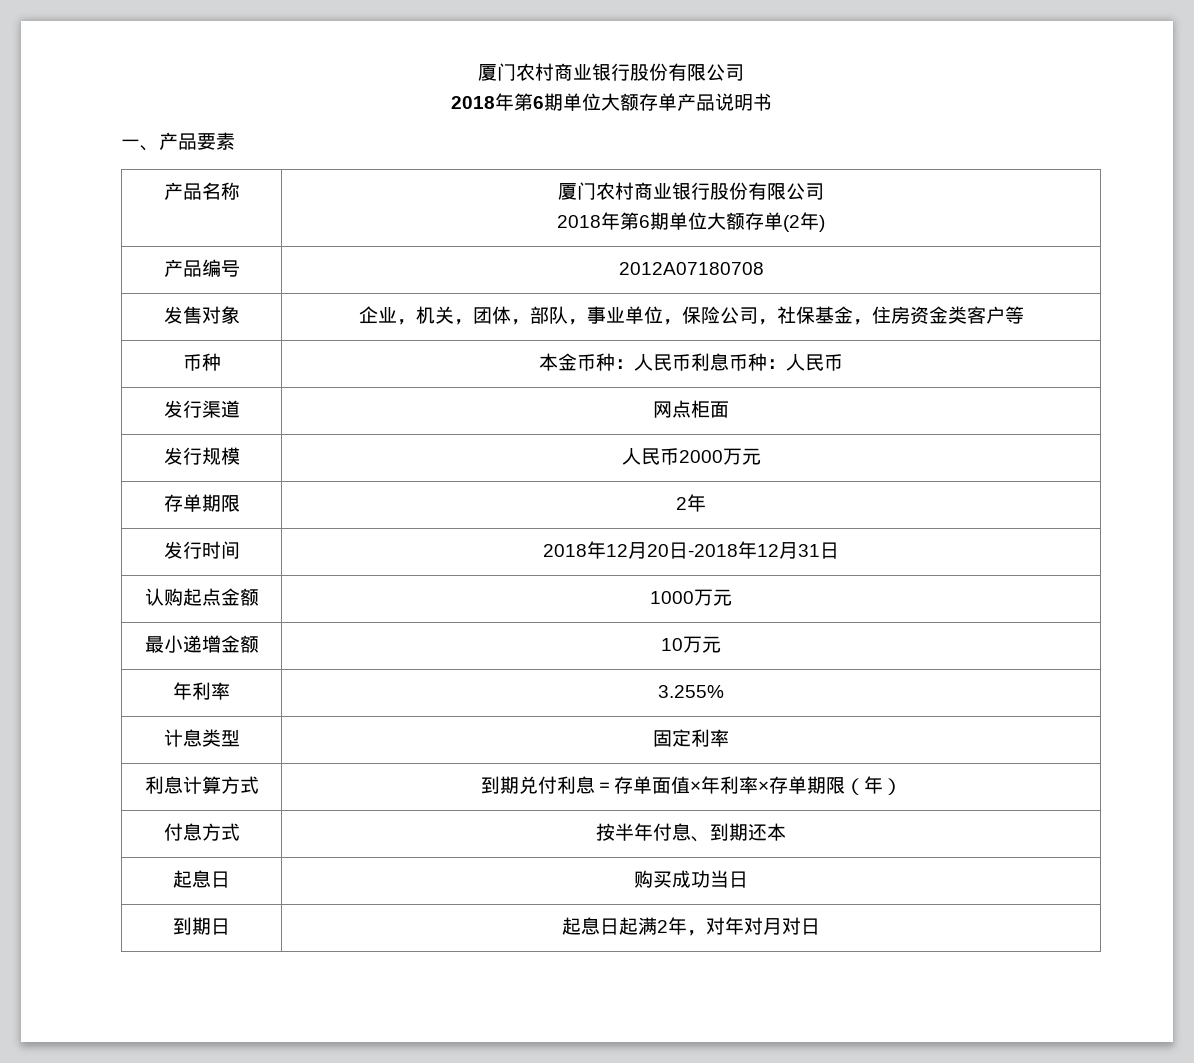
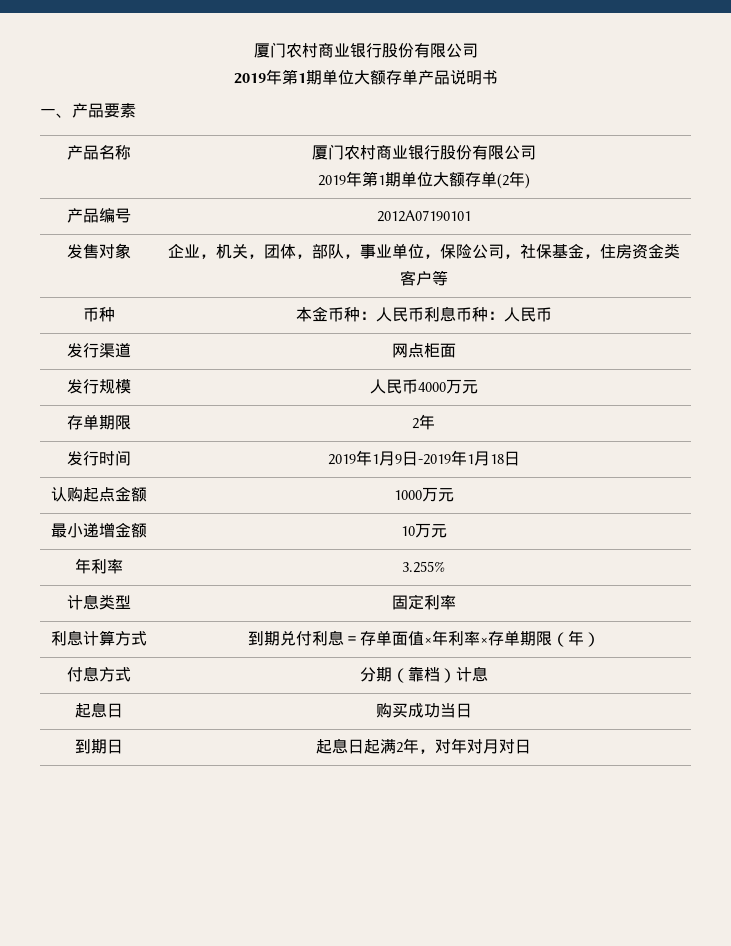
[478,63,744,81] [450,93,544,111] 厦门农村商业银行股份有限公司 // 2018年第6 -> [253,42,478,58] [233,69,306,85] 厦门农村商业银行股份有限公司 // 2019年第1
[557,212,650,230] 2018年第6 -> [317,171,385,187] 2019年第1
[618,262,764,275] 2012A07180708 -> [376,210,471,222] 2012A07190101
[678,450,723,463] 2000 -> [417,382,446,392] 4000
[543,541,821,559] 2018年12月20日-2018年12月31 -> [327,450,504,466] 2019年1月9日-2019年1月18
[596,823,787,842] 按半年付息、到期还本 -> [359,666,488,683] 分期（靠档）计息

